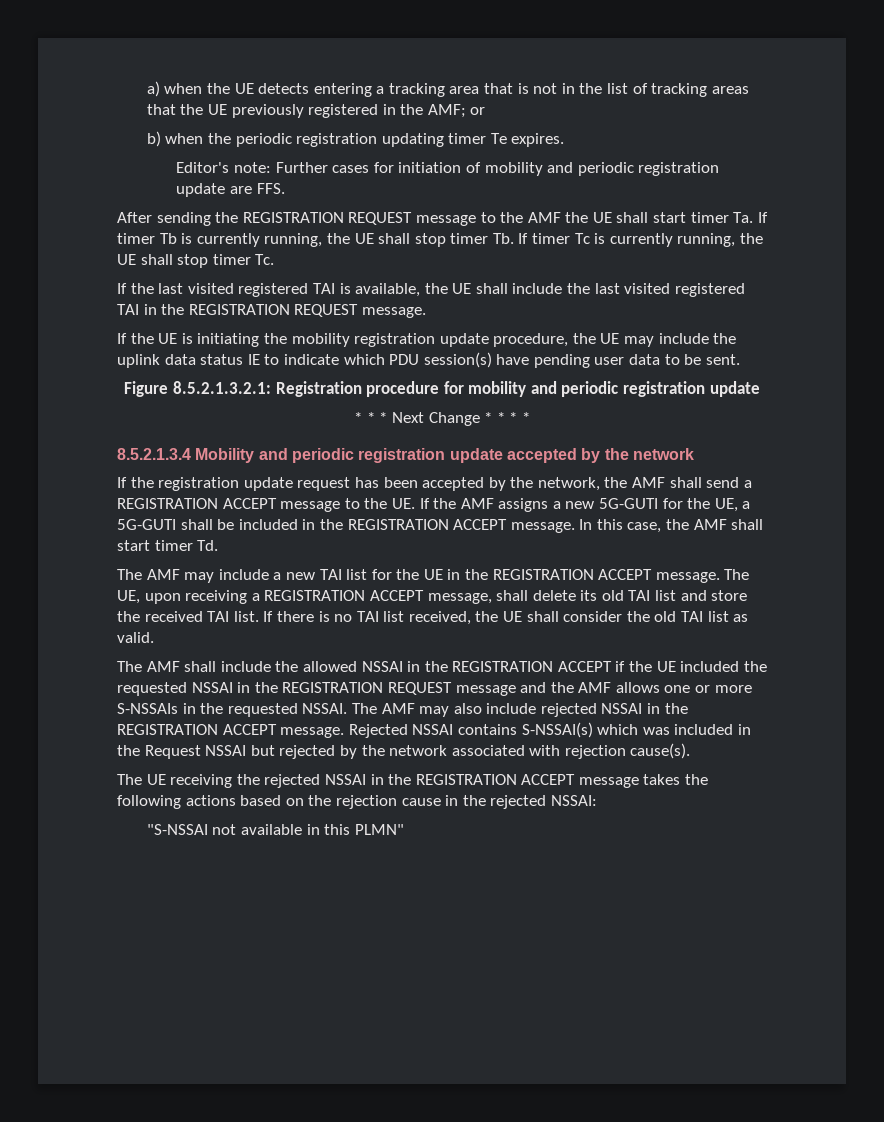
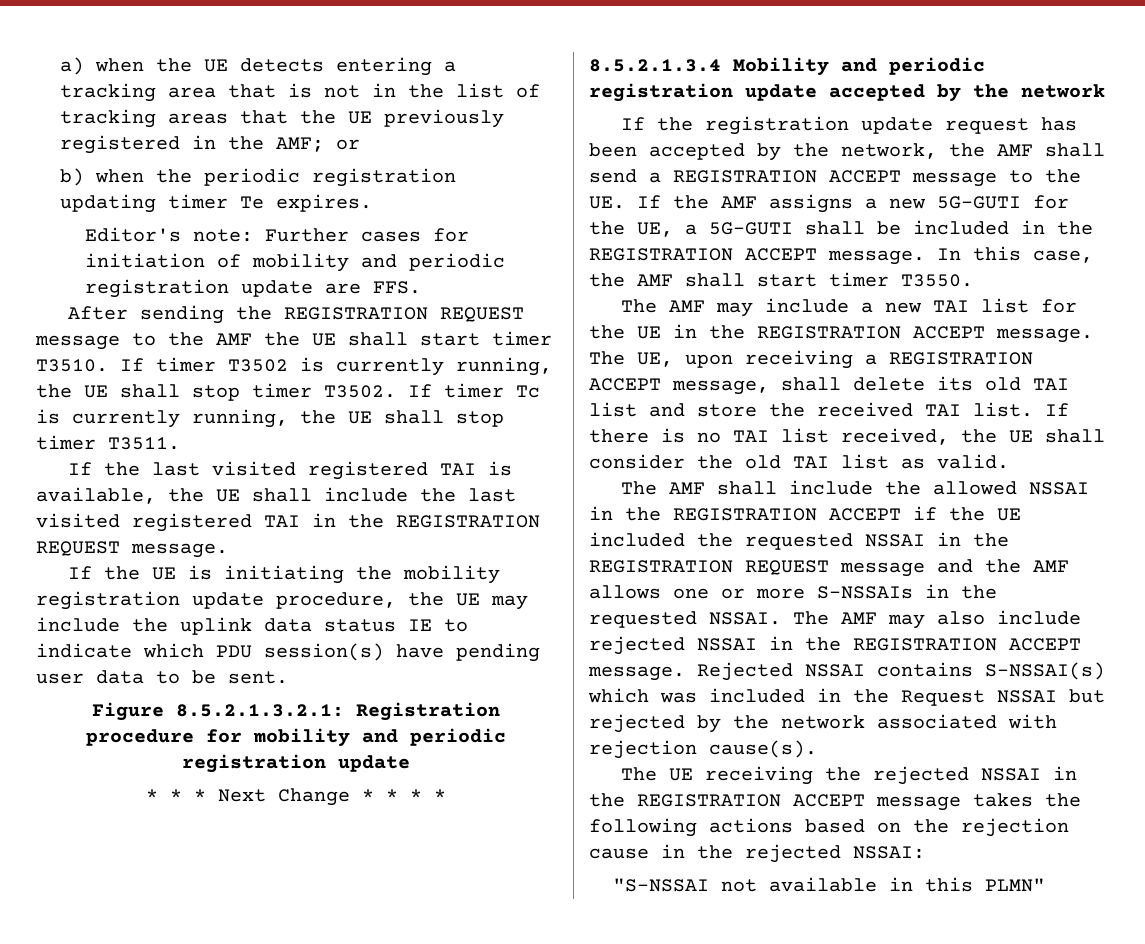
[733,212,768,223] [117,233,514,247] Ta. If timer Tb is currently running, the UE shall stop timer Tb. -> [36,357,552,376] [36,383,396,401] T3510. If timer T3502 is currently running, the UE shall stop timer T3502.
[255,254,275,265] Tc. -> [108,437,180,450] T3511.
[197,540,219,551] Td. -> [901,274,973,287] T3550.

